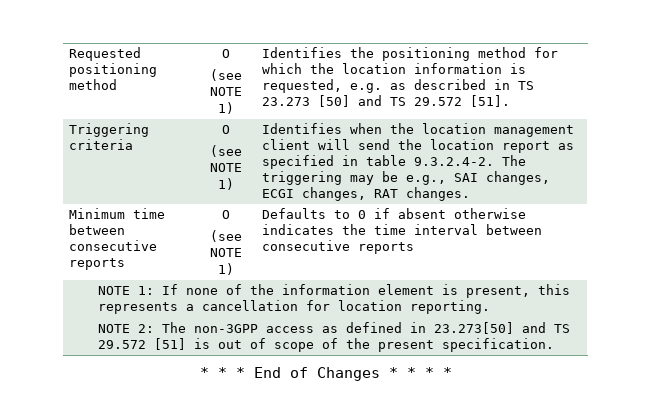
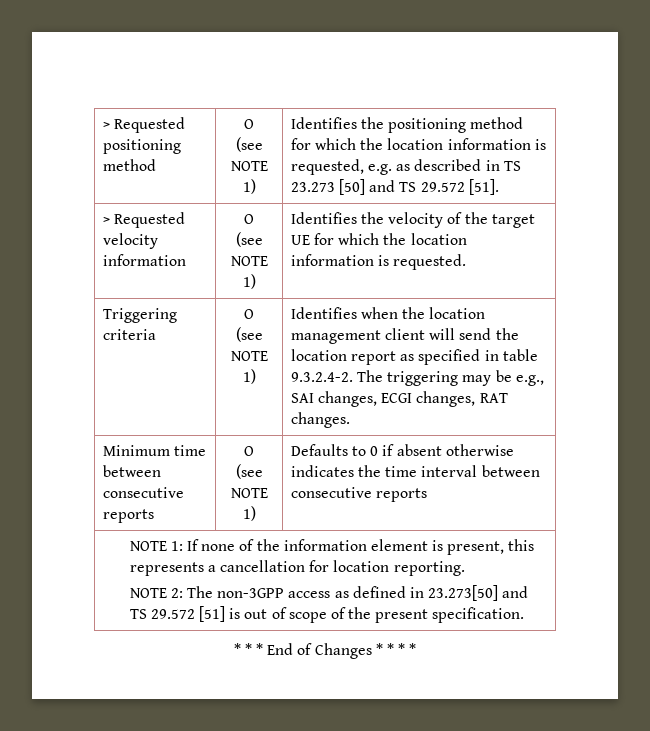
(69, 54) none -> [102,122,110,129] >
(511, 101) none -> [102,212,186,228] [102,233,158,249] [102,254,186,266] [244,214,254,224] [235,232,263,247] [230,256,268,266] [242,274,256,289] [290,212,535,228] [290,233,467,245] [290,254,467,270] // > Requested velocity information | O // (see NOTE 1) | Identifies the velocity of the target UE for which the location information is requested.

